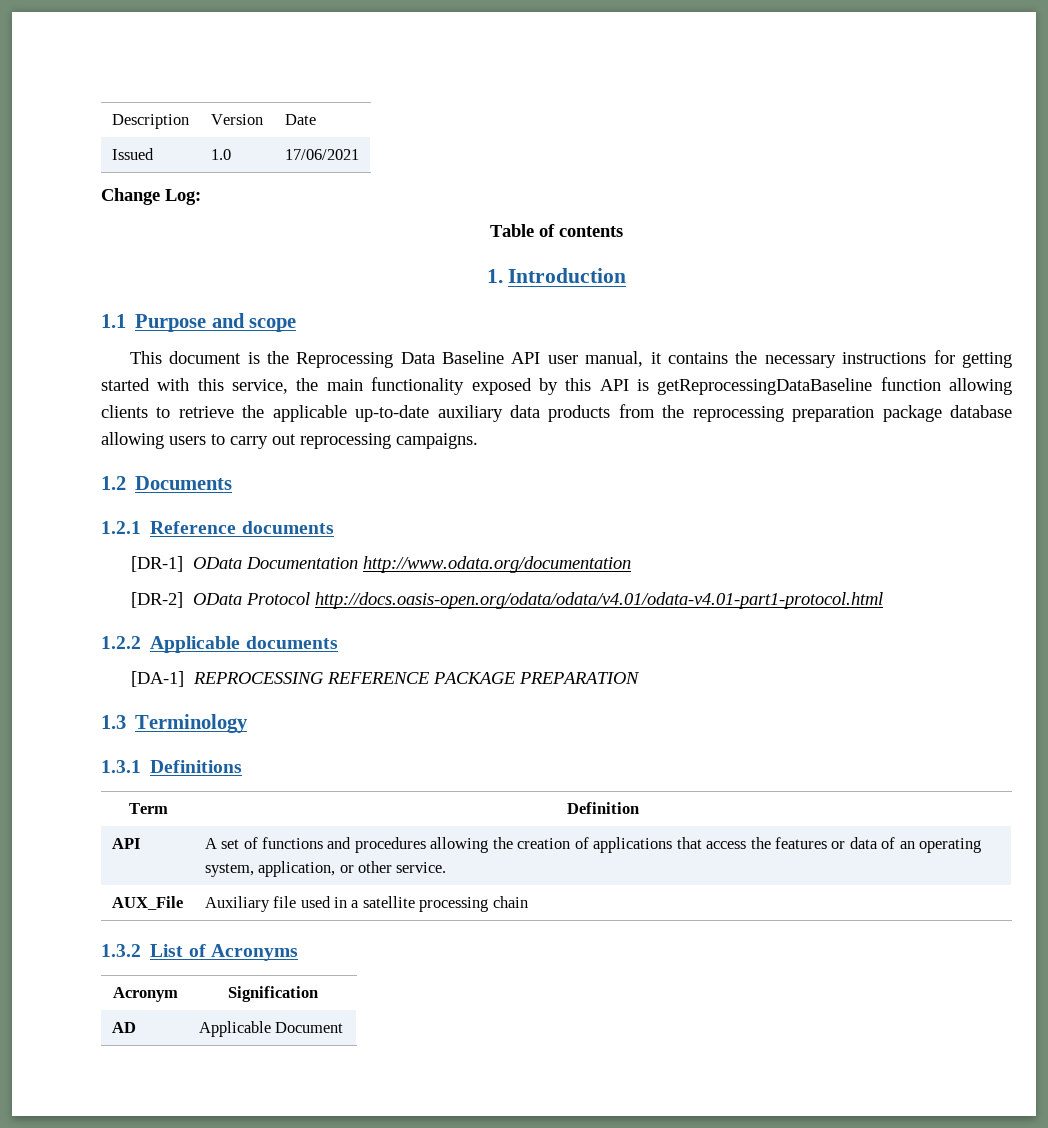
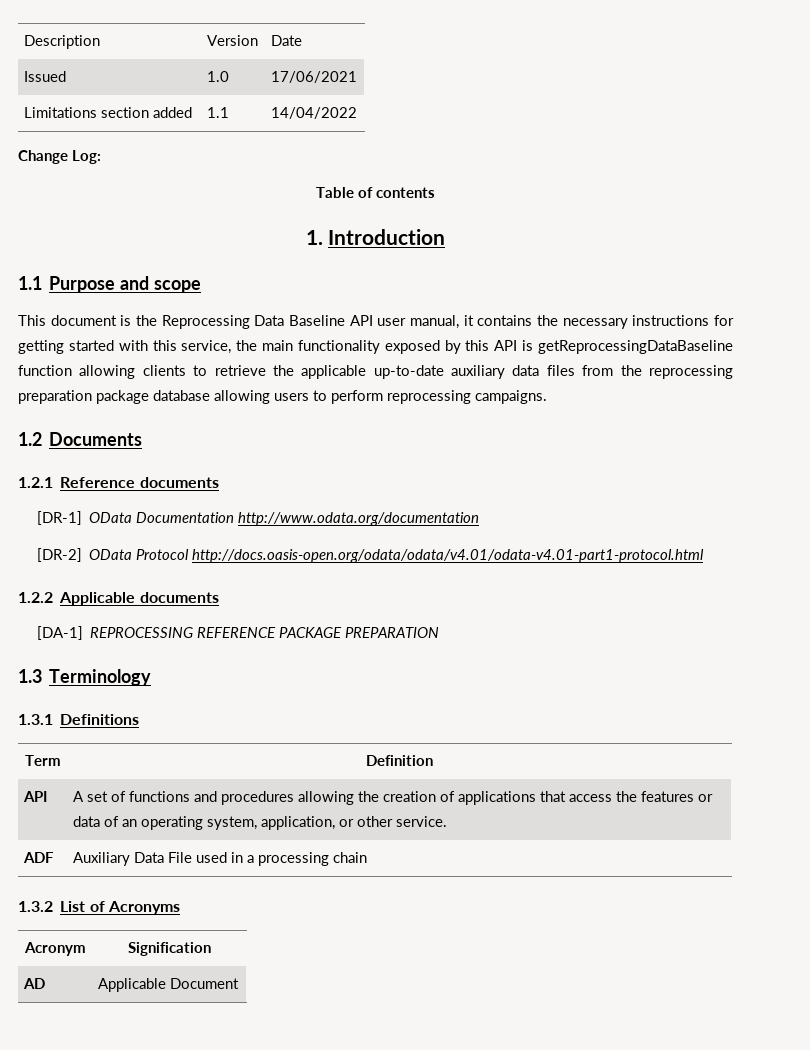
(359, 154) none -> [24,107,193,118] [207,107,230,118] [271,107,358,119] // Limitations section added | 1.1 | 14/04/2022
[548,405,611,422] products -> [546,365,575,376] files
[230,434,296,449] carry out -> [331,390,383,404] perform
[111,896,183,910] AUX_File -> [23,852,55,863] ADF
[273,896,297,908] file -> [134,852,193,863] Data File
[362,896,415,908] satellite -> (255, 859) none

